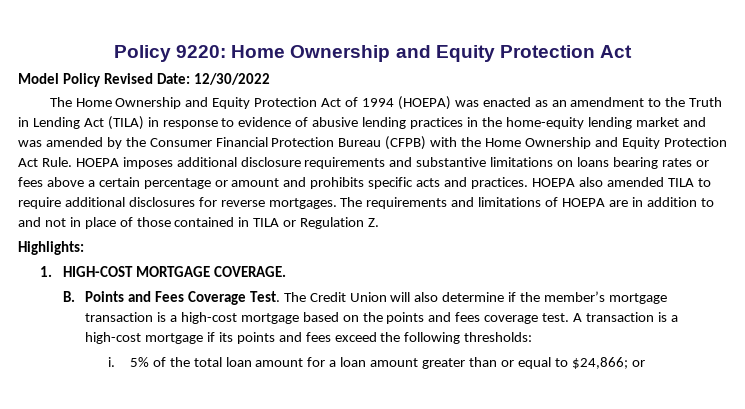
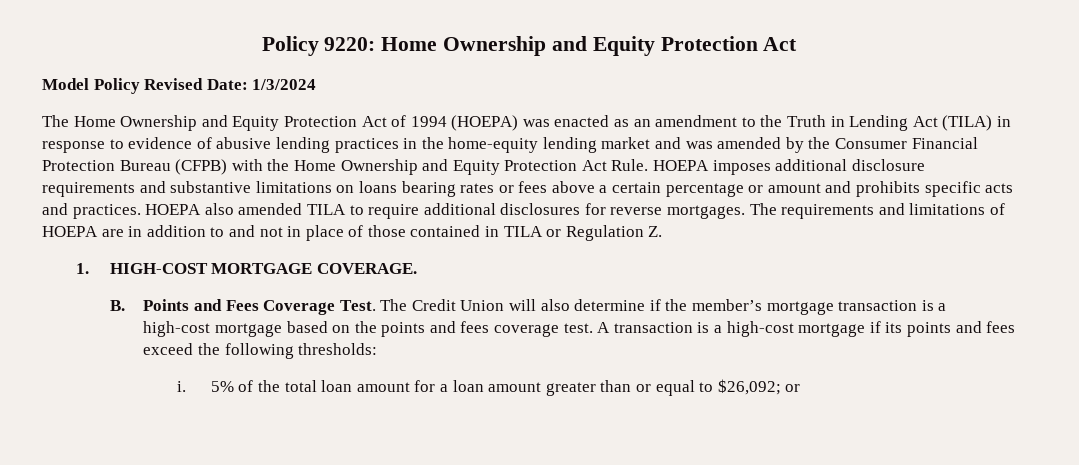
[193,73,270,85] 12/30/2022 -> [252,79,317,90] 1/3/2024
[18,241,84,255] // Highlights: -> (663, 231) none
[571,357,628,369] $24,866; -> [717,379,781,395] $26,092;

